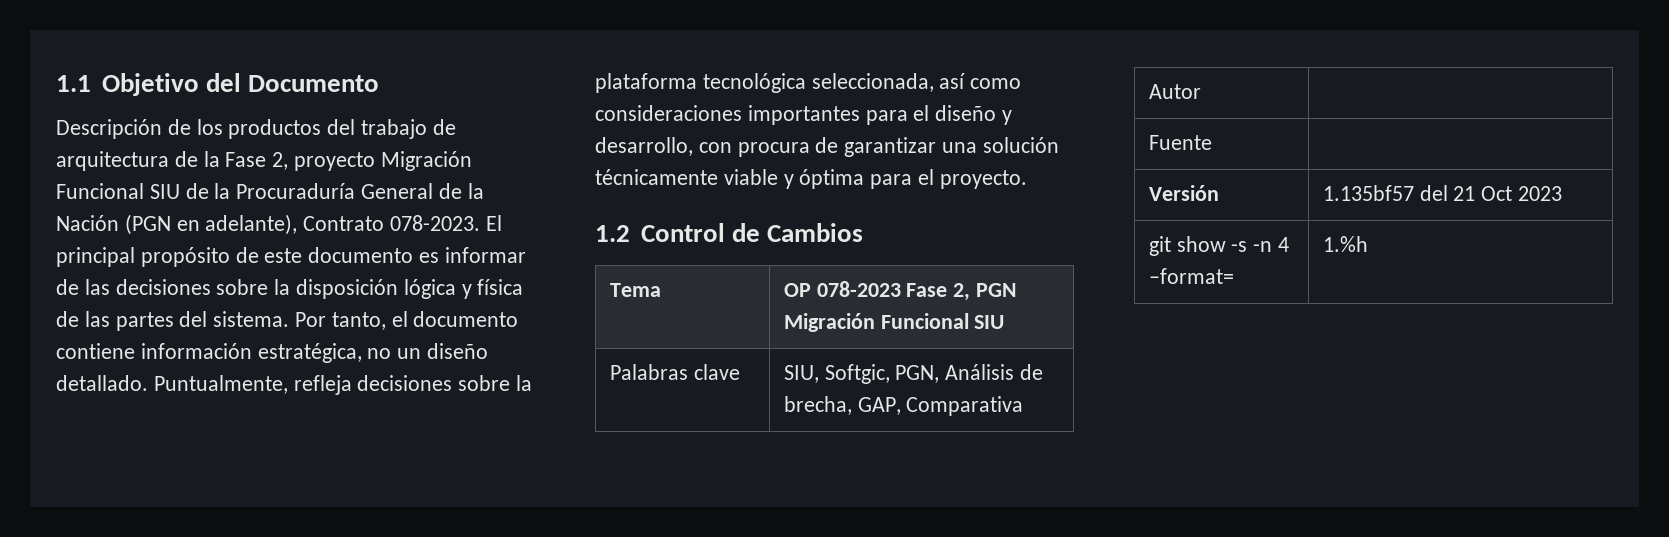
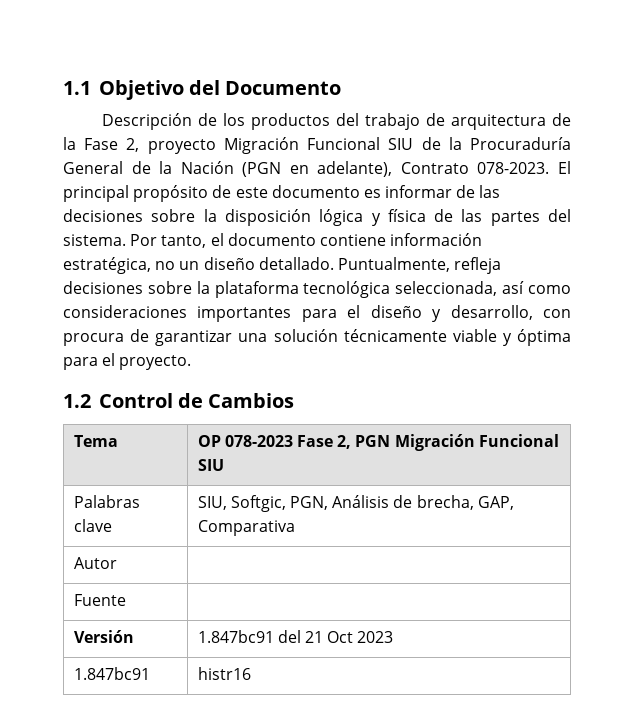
[1322,185,1414,201] 1.135bf57 -> [197,630,274,643] 1.847bc91
[1148,236,1289,256] [1148,268,1234,284] [1322,236,1368,252] git show -s -n 4 –format= | 1.%h -> [73,667,150,680] [197,667,251,680] 1.847bc91 | histr16

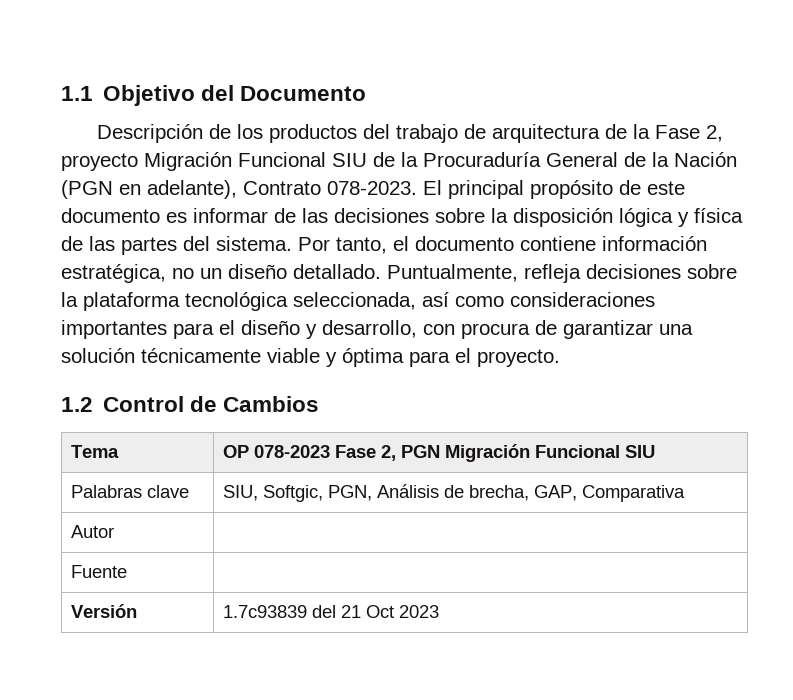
[197,630,274,643] 1.847bc91 -> [223,605,308,618] 1.7c93839
[73,667,150,680] [197,667,251,680] // 1.847bc91 | histr16 -> (440, 611) none

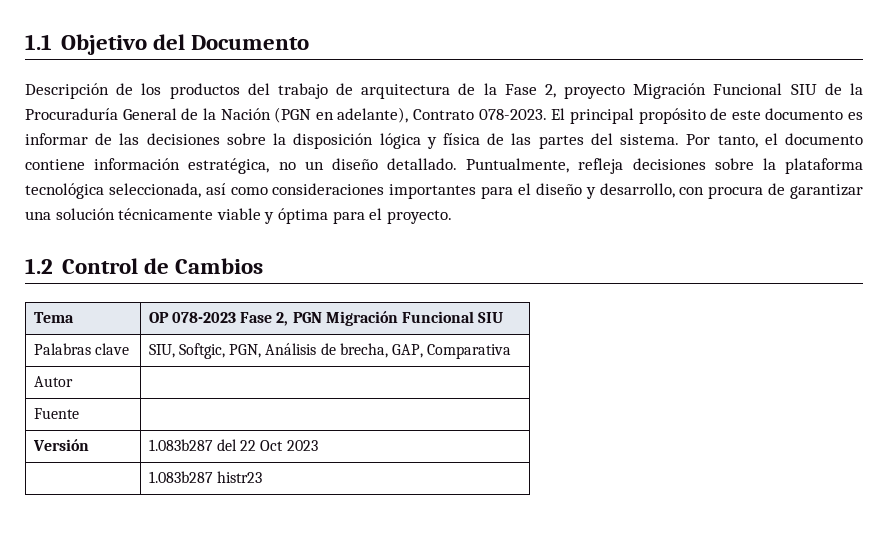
[223,605,362,618] 1.7c93839 del 21 -> [148,439,257,451] 1.083b287 del 22
(440, 611) none -> [148,471,263,483] // | 1.083b287 histr23

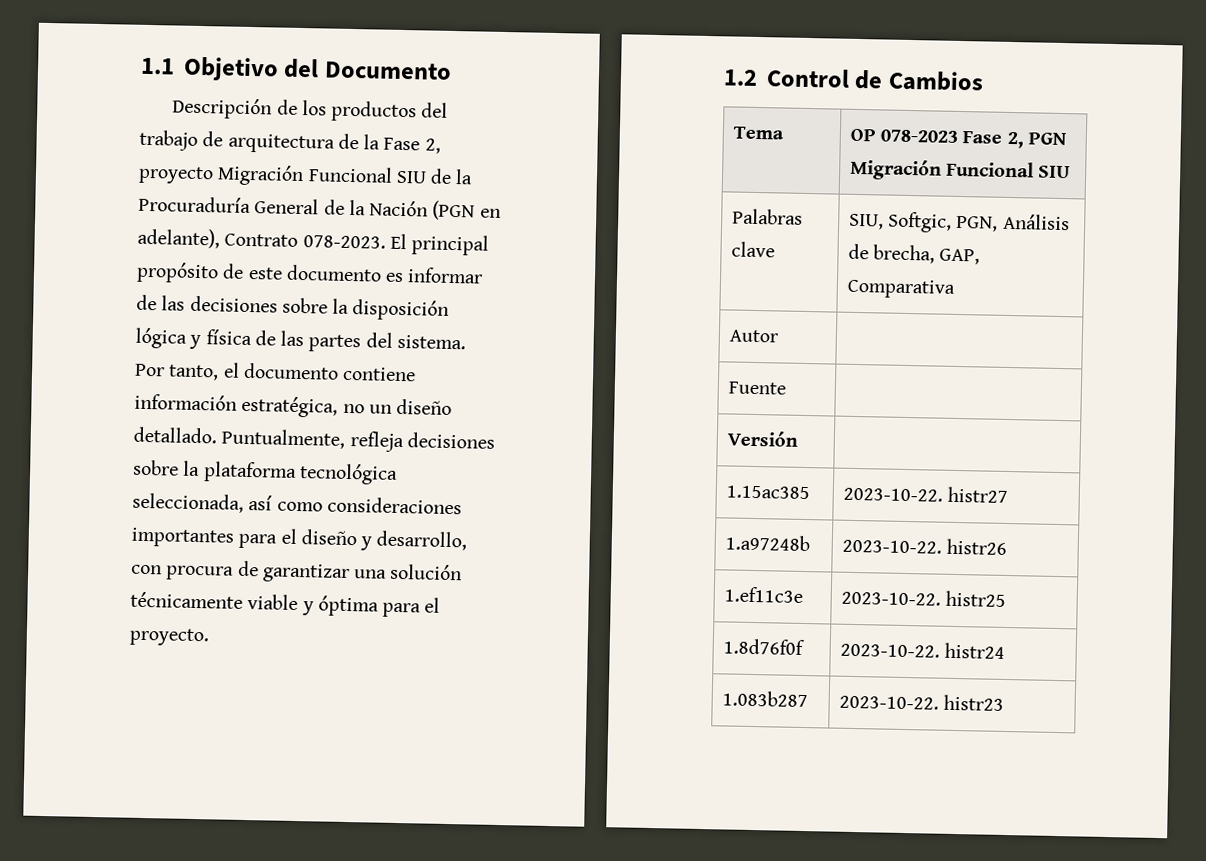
[148,439,318,451] [148,471,213,483] 1.083b287 del 22 Oct 2023 // | 1.083b287 -> [725,485,810,500] [842,486,1009,504] [724,534,810,552] [841,538,1008,556] [723,586,803,603] [840,590,1007,607] [722,638,805,656] [839,642,1006,659] [721,690,808,708] [838,695,939,710] // 1.15ac385 | 2023-10-22. histr27 // 1.a97248b | 2023-10-22. histr26 // 1.ef11c3e | 2023-10-22. histr25 // 1.8d76f0f | 2023-10-22. histr24 // 1.083b287 | 2023-10-22.

